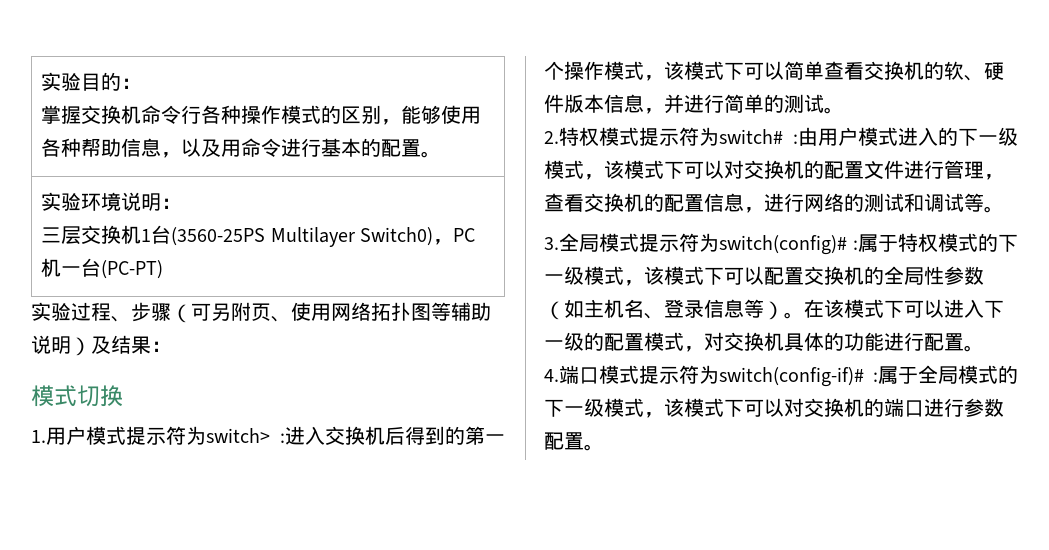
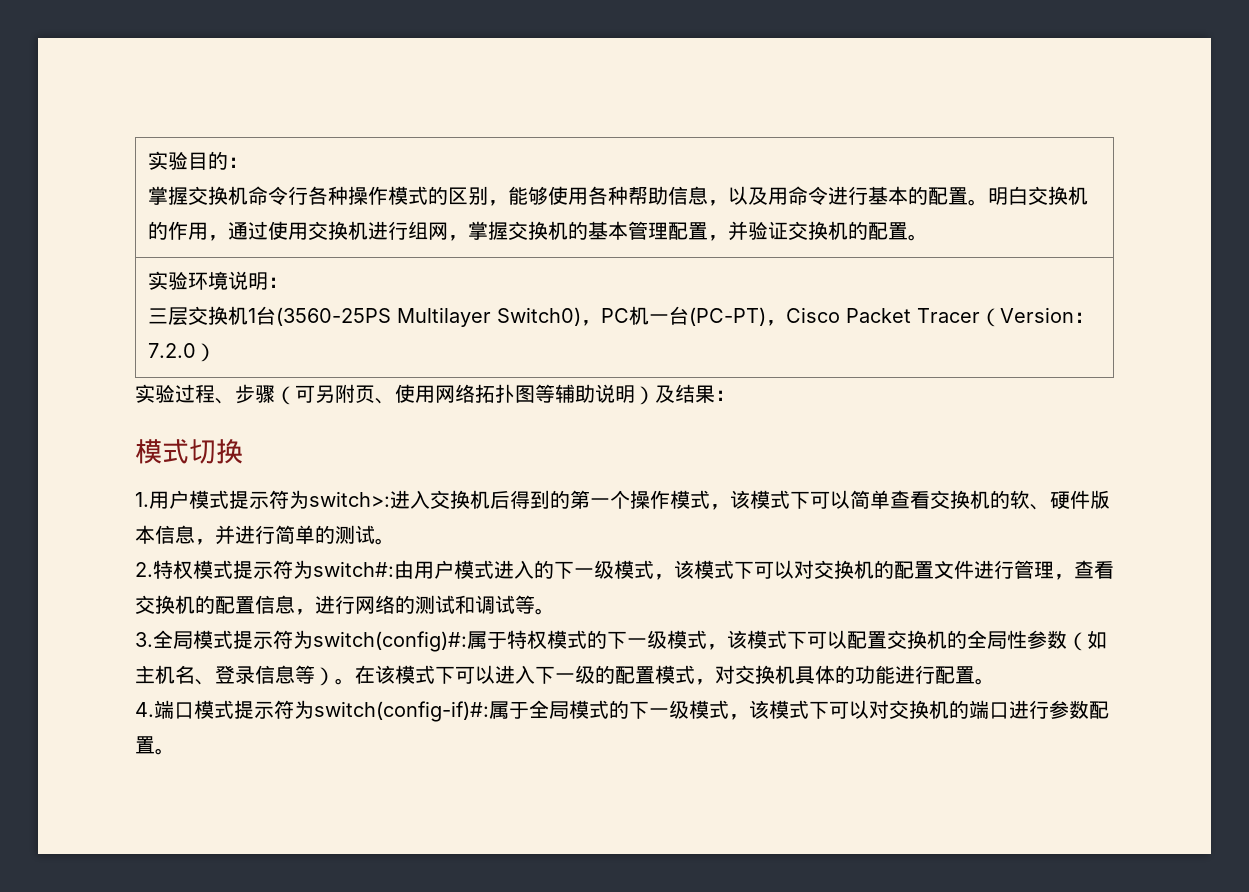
(442, 154) none -> [987,186,1088,205] [147,221,928,241] 明白交换机的作用，通过使用交换机进行组网，掌握交换机的基本管理配置，并验证交换机的配置。
(164, 269) none -> [765,307,1094,327] [147,343,216,362] ，Cisco Packet Tracer（Version：7.2.0）
[206,428,285,443] switch> : -> [309,491,390,507] switch>:
[719,129,798,144] switch# : -> [313,561,394,577] switch#:
[719,235,858,255] switch(config)# : -> [313,631,467,652] switch(config)#:
[719,367,878,387] switch(config-if)# : -> [314,701,489,722] switch(config-if)#:

